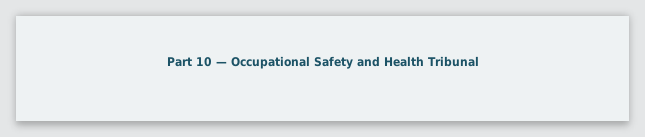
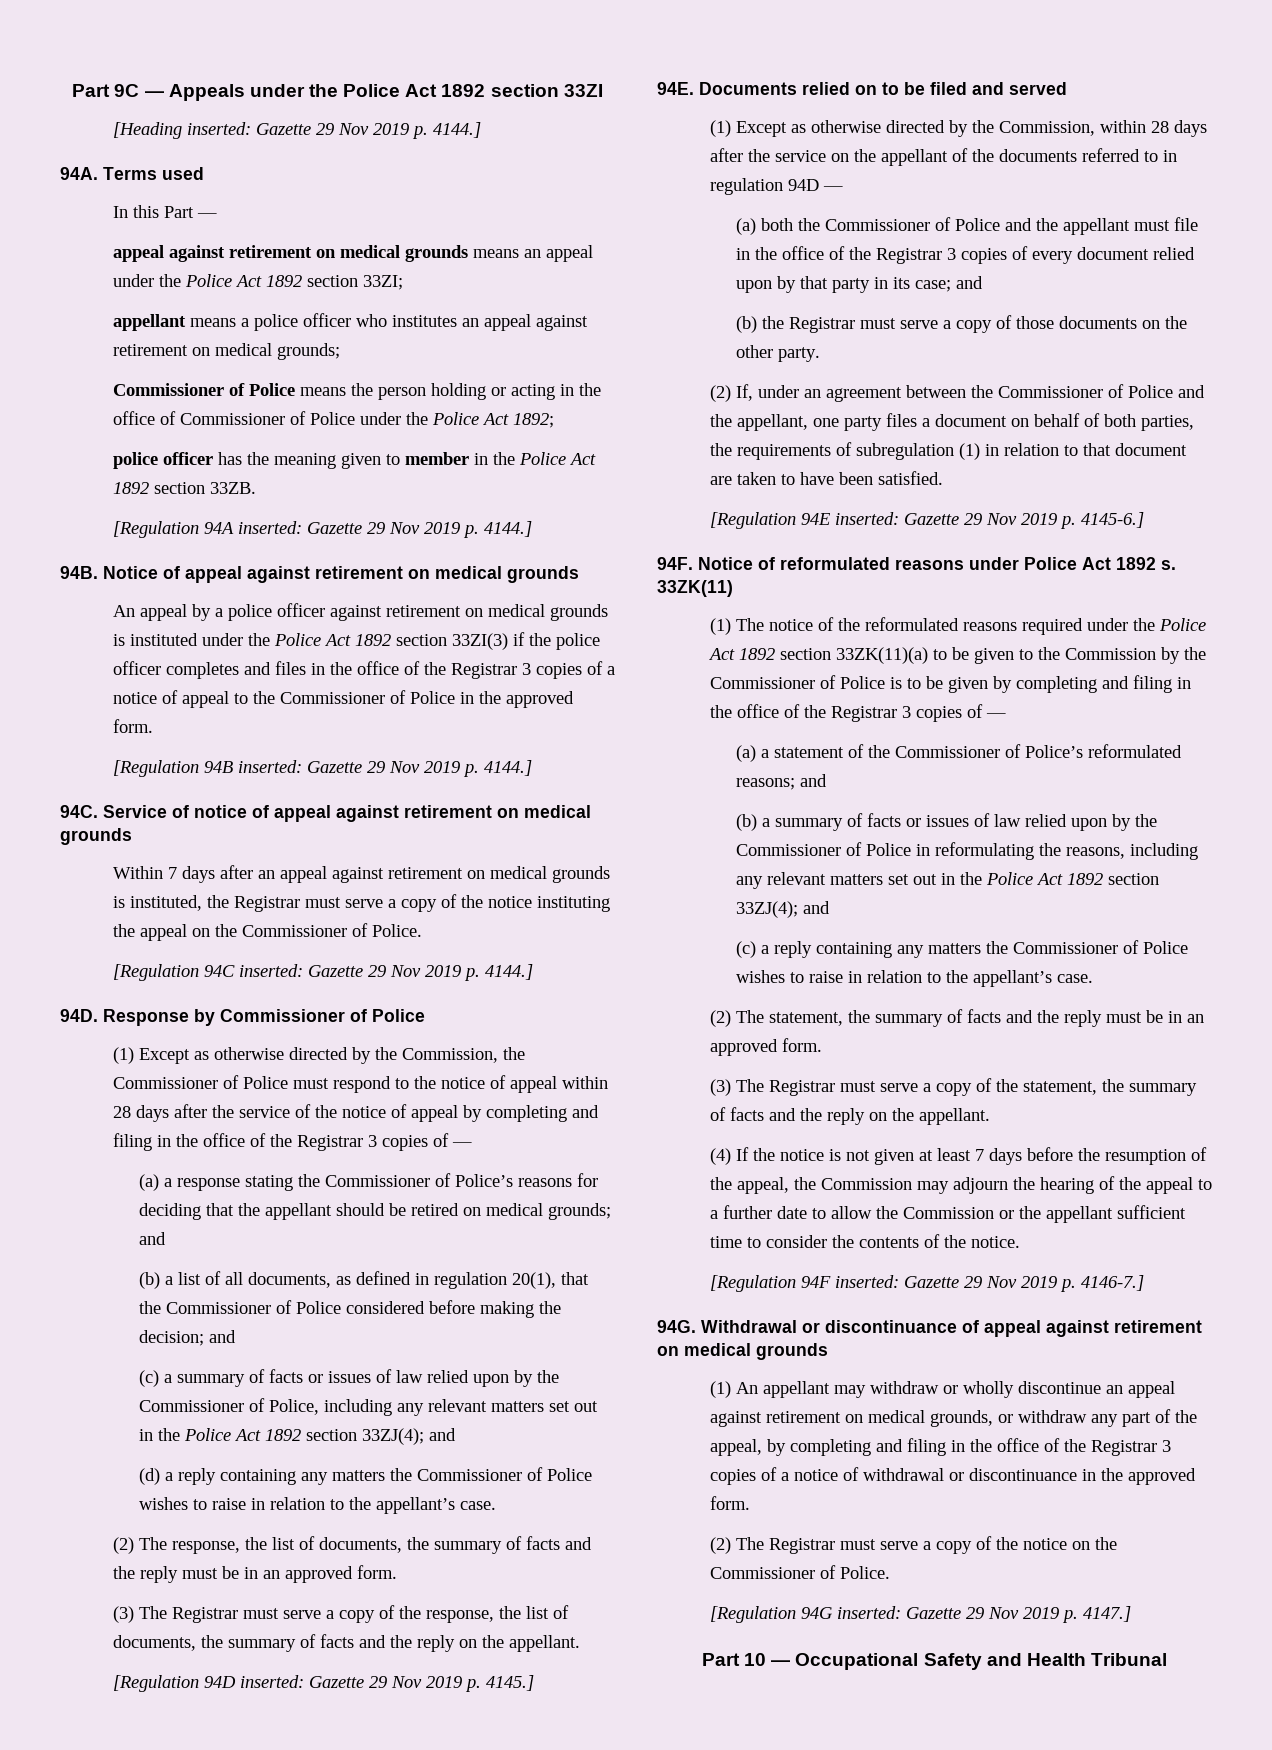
[166,57,192,67] Part -> [72,84,603,101] [112,122,481,139] [60,167,204,180] [112,205,217,218] [112,245,593,262] [112,274,403,290] [112,313,588,331] [112,343,340,360] [112,383,601,400] [112,411,554,428] [112,452,596,469] [112,482,256,494] [112,521,532,538] [60,566,579,583] [112,603,608,621] [112,632,600,650] [112,661,615,679] [112,690,574,708] [112,719,153,733] [112,760,532,777] [60,805,591,822] [60,828,132,845] [112,865,610,883] [112,894,610,912] [112,923,422,941] [112,964,533,981] [60,1009,425,1026] [112,1047,525,1064] [112,1075,608,1093] [112,1104,599,1122] [112,1133,472,1151] [139,1173,599,1191] [139,1203,612,1220] [139,1232,167,1245] [139,1271,590,1289] [139,1300,562,1318] [139,1330,237,1346] [139,1369,560,1387] [139,1398,599,1416] [139,1428,457,1445] [139,1467,593,1485] [139,1497,497,1514] [112,1536,592,1554] [112,1565,397,1583] [112,1605,569,1623] [112,1634,580,1652] [112,1675,534,1692] [657,82,1067,95] [709,120,1207,137] [709,148,1177,166] [709,178,843,195] [736,217,1199,235] [736,246,1196,264] [736,276,984,293] [736,315,1188,333] [736,345,821,362] [709,384,1205,402] [709,413,1194,431] [709,442,1187,460] [709,471,943,485] [709,512,1144,529] [657,557,1176,570] [657,580,733,597] [709,617,1206,635] [707,647,1206,664] [709,675,1191,693] [709,704,1006,722] [736,744,1183,762] [736,774,828,790] [736,813,1158,831] [736,842,1199,860] [736,872,1160,889] [736,901,831,918] [736,940,1189,958] [736,970,1094,987] [709,1009,1204,1027] [709,1038,822,1056] [709,1078,1197,1096] [709,1107,990,1125] [709,1147,1207,1165] [709,1176,1212,1194] [709,1205,1186,1223] [709,1234,1020,1248] [709,1275,1144,1292] [657,1320,1202,1337] [657,1343,828,1360] [709,1381,1175,1398] [709,1409,1197,1427] [709,1438,1171,1456] [709,1467,1196,1485] [709,1496,750,1510] [709,1536,1117,1554] [709,1565,890,1579] [709,1606,1131,1623] [702,1653,741,1666] Part 9C — Appeals under the Police Act 1892 section 33ZI // [Heading inserted: Gazette 29 Nov 2019 p. 4144.] // 94A. Terms used // In this Part — // appeal against retirement on medical grounds means an appeal under the Police Act 1892 section 33ZI; // appellant means a police officer who institutes an appeal against retirement on medical grounds; // Commissioner of Police means the person holding or acting in the office of Commissioner of Police under the Police Act 1892; // police officer has the meaning given to member in the Police Act 1892 section 33ZB. // [Regulation 94A inserted: Gazette 29 Nov 2019 p. 4144.] // 94B. Notice of appeal against retirement on medical grounds // An appeal by a police officer against retirement on medical grounds is instituted under the Police Act 1892 section 33ZI(3) if the police officer completes and files in the office of the Registrar 3 copies of a notice of appeal to the Commissioner of Police in the approved form. // [Regulation 94B inserted: Gazette 29 Nov 2019 p. 4144.] // 94C. Service of notice of appeal against retirement on medical grounds // Within 7 days after an appeal against retirement on medical grounds is instituted, the Registrar must serve a copy of the notice instituting the appeal on the Commissioner of Police. // [Regulation 94C inserted: Gazette 29 Nov 2019 p. 4144.] // 94D. Response by Commissioner of Police // (1) Except as otherwise directed by the Commission, the Commissioner of Police must respond to the notice of appeal within 28 days after the service of the notice of appeal by completing and filing in the office of the Registrar 3 copies of — // (a) a response stating the Commissioner of Police’s reasons for deciding that the appellant should be retired on medical grounds; and // (b) a list of all documents, as defined in regulation 20(1), that the Commissioner of Police considered before making the decision; and // (c) a summary of facts or issues of law relied upon by the Commissioner of Police, including any relevant matters set out in the Police Act 1892 section 33ZJ(4); and // (d) a reply containing any matters the Commissioner of Police wishes to raise in relation to the appellant’s case. // (2) The response, the list of documents, the summary of facts and the reply must be in an approved form. // (3) The Registrar must serve a copy of the response, the list of documents, the summary of facts and the reply on the appellant. // [Regulation 94D inserted: Gazette 29 Nov 2019 p. 4145.] // 94E. Documents relied on to be filed and served // (1) Except as otherwise directed by the Commission, within 28 days after the service on the appellant of the documents referred to in regulation 94D — // (a) both the Commissioner of Police and the appellant must file in the office of the Registrar 3 copies of every document relied upon by that party in its case; and // (b) the Registrar must serve a copy of those documents on the other party. // (2) If, under an agreement between the Commissioner of Police and the appellant, one party files a document on behalf of both parties, the requirements of subregulation (1) in relation to that document are taken to have been satisfied. // [Regulation 94E inserted: Gazette 29 Nov 2019 p. 4145-6.] // 94F. Notice of reformulated reasons under Police Act 1892 s. 33ZK(11) // (1) The notice of the reformulated reasons required under the Police Act 1892 section 33ZK(11)(a) to be given to the Commission by the Commissioner of Police is to be given by completing and filing in the office of the Registrar 3 copies of — // (a) a statement of the Commissioner of Police’s reformulated reasons; and // (b) a summary of facts or issues of law relied upon by the Commissioner of Police in reformulating the reasons, including any relevant matters set out in the Police Act 1892 section 33ZJ(4); and // (c) a reply containing any matters the Commissioner of Police wishes to raise in relation to the appellant’s case. // (2) The statement, the summary of facts and the reply must be in an approved form. // (3) The Registrar must serve a copy of the statement, the summary of facts and the reply on the appellant. // (4) If the notice is not given at least 7 days before the resumption of the appeal, the Commission may adjourn the hearing of the appeal to a further date to allow the Commission or the appellant sufficient time to consider the contents of the notice. // [Regulation 94F inserted: Gazette 29 Nov 2019 p. 4146-7.] // 94G. Withdrawal or discontinuance of appeal against retirement on medical grounds // (1) An appellant may withdraw or wholly discontinue an appeal against retirement on medical grounds, or withdraw any part of the appeal, by completing and filing in the office of the Registrar 3 copies of a notice of withdrawal or discontinuance in the approved form. // (2) The Registrar must serve a copy of the notice on the Commissioner of Police. // [Regulation 94G inserted: Gazette 29 Nov 2019 p. 4147.] // Part

